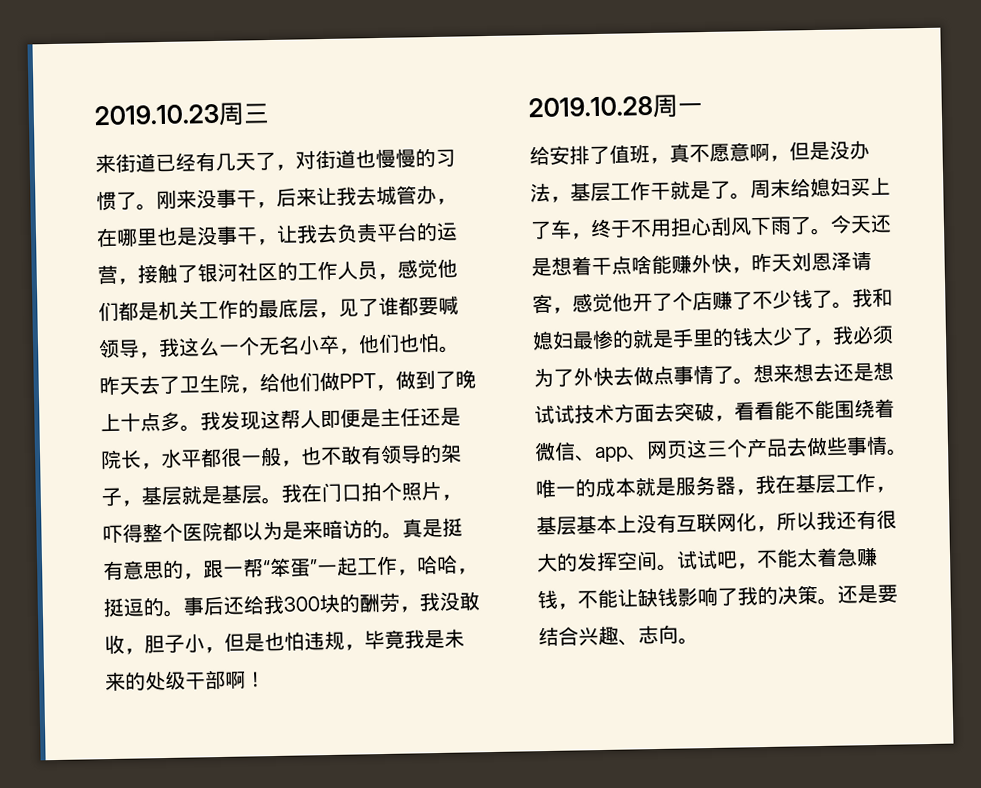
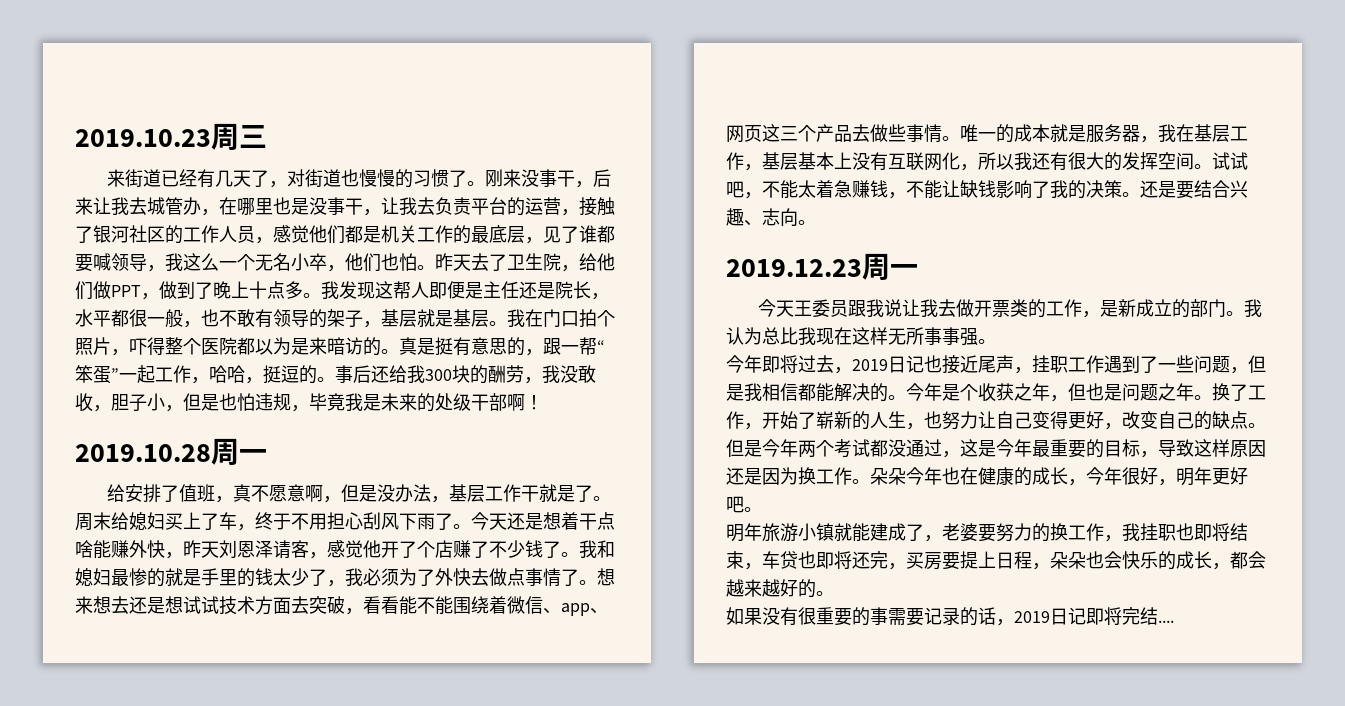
(699, 641) none -> [726,253,918,280] [757,299,1262,318] [726,327,996,346] [726,355,1266,374] [726,383,1266,402] [726,411,1266,430] [726,439,1266,458] [726,467,1248,486] [726,496,762,513] [726,523,1248,542] [726,551,1266,570] [726,579,834,598] [726,607,1174,626] // 2019.12.23周一 // 今天王委员跟我说让我去做开票类的工作，是新成立的部门。我认为总比我现在这样无所事事强。 // 今年即将过去，2019日记也接近尾声，挂职工作遇到了一些问题，但是我相信都能解决的。今年是个收获之年，但也是问题之年。换了工作，开始了崭新的人生，也努力让自己变得更好，改变自己的缺点。但是今年两个考试都没通过，这是今年最重要的目标，导致这样原因还是因为换工作。朵朵今年也在健康的成长，今年很好，明年更好吧。 // 明年旅游小镇就能建成了，老婆要努力的换工作，我挂职也即将结束，车贷也即将还完，买房要提上日程，朵朵也会快乐的成长，都会越来越好的。 // 如果没有很重要的事需要记录的话，2019日记即将完结....

